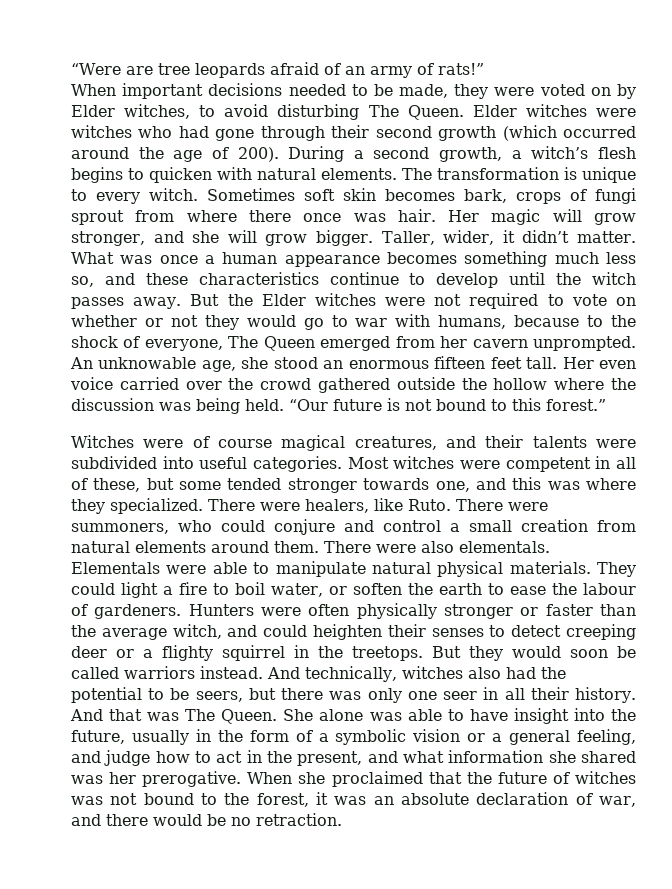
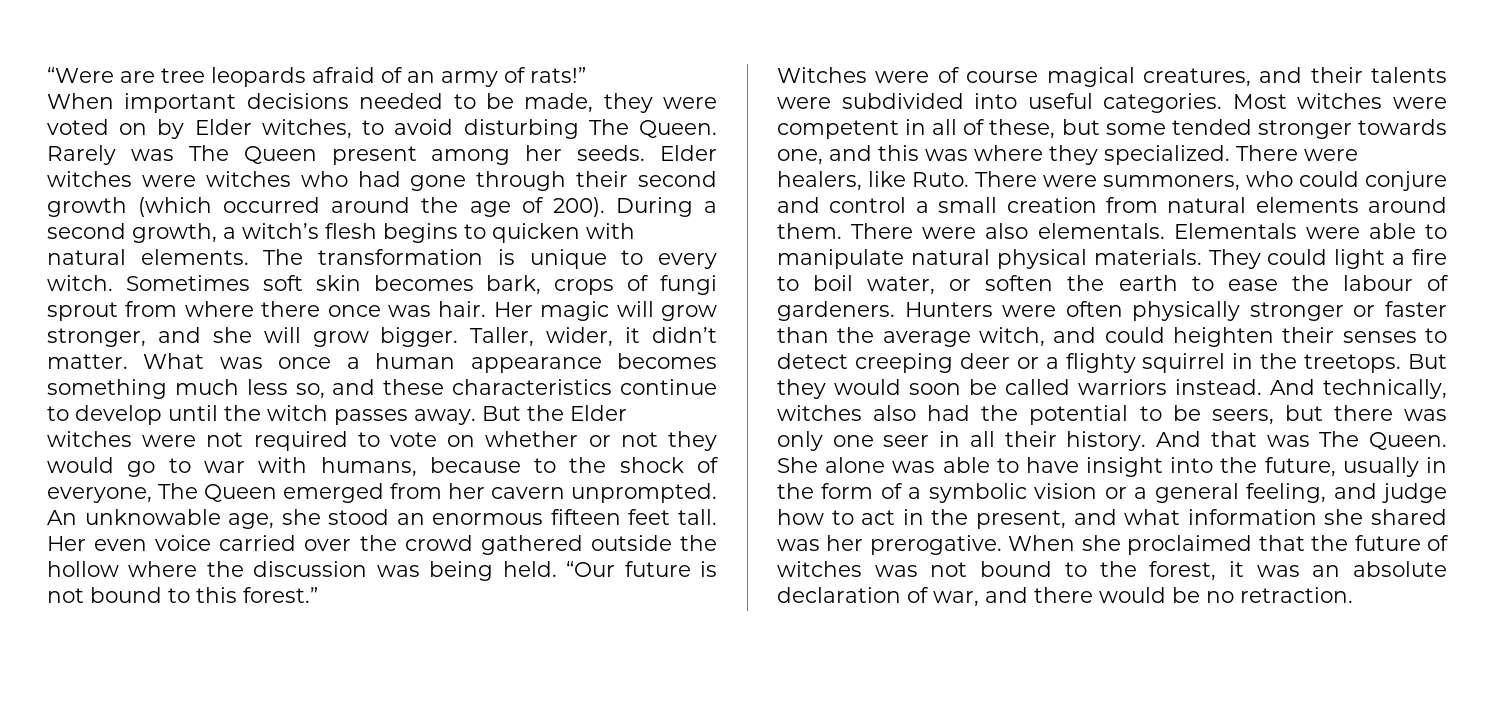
(464, 112) none -> [47,145,646,165] Rarely was The Queen present among her seeds.

